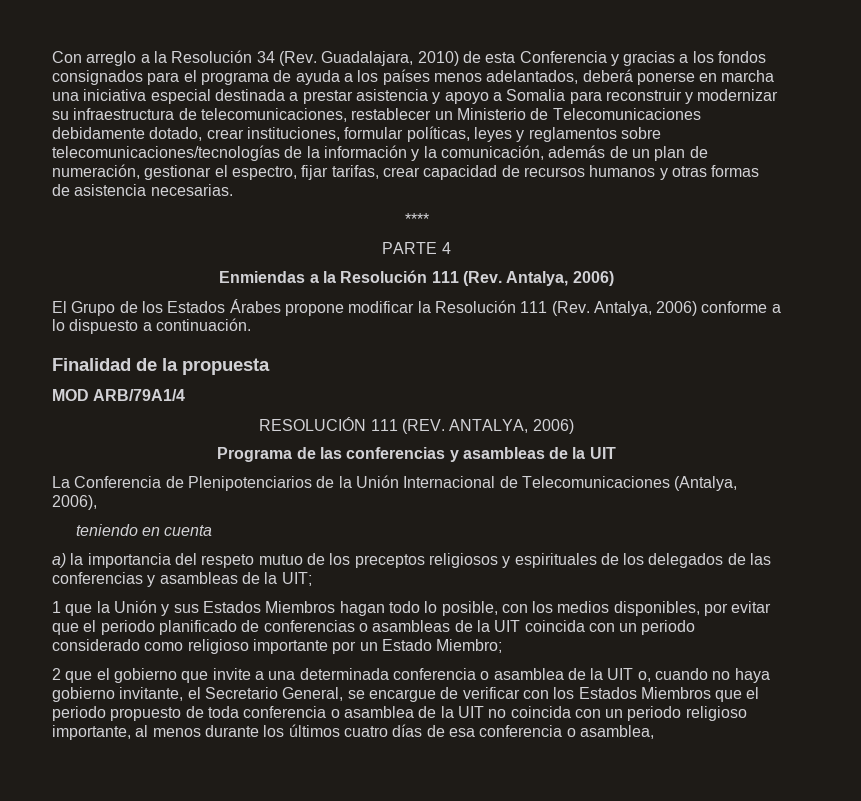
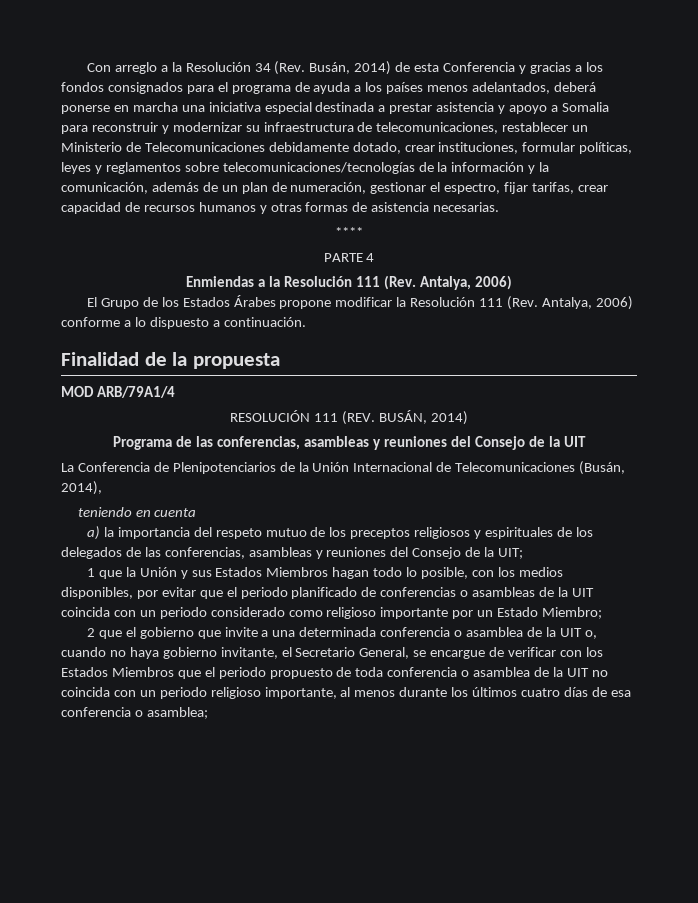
[321,51,459,66] Guadalajara, 2010) -> [309,61,392,75] Busán, 2014)
[449,419,574,434] ANTALYA, 2006) -> [378,410,468,425] BUSÁN, 2014)
[346,447,545,462] conferencias y asambleas -> [217,436,525,450] conferencias, asambleas y reuniones del Consejo
[674,476,738,491] [52,495,97,510] (Antalya, 2006), -> [579,461,626,475] [61,481,102,495] (Busán, 2014),
[52,572,238,587] conferencias y asambleas -> [164,547,462,559] conferencias, asambleas y reuniones del Consejo
[579,725,654,739] asamblea, -> [146,707,208,719] asamblea;

